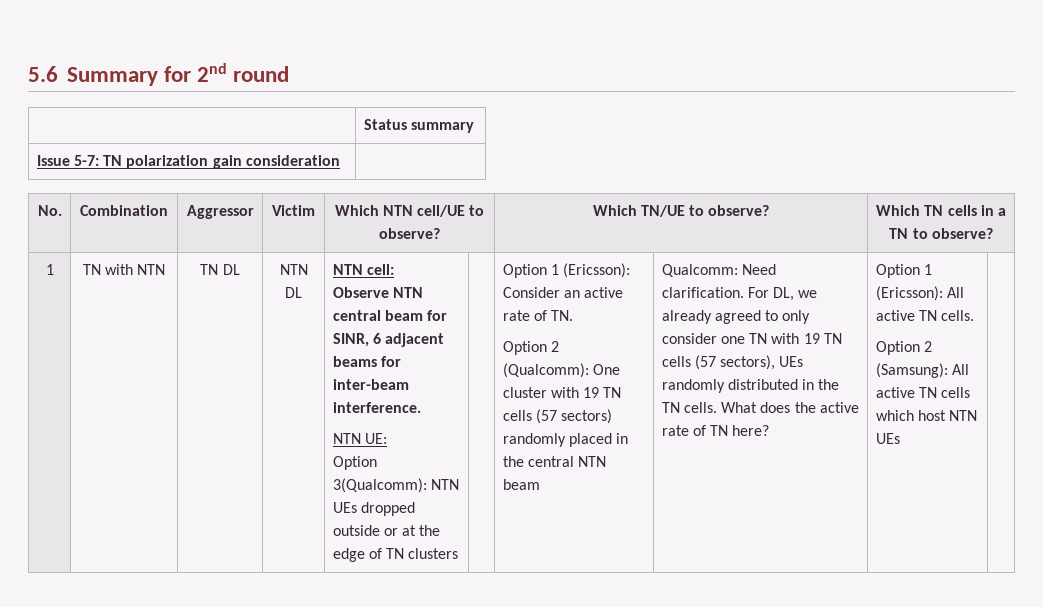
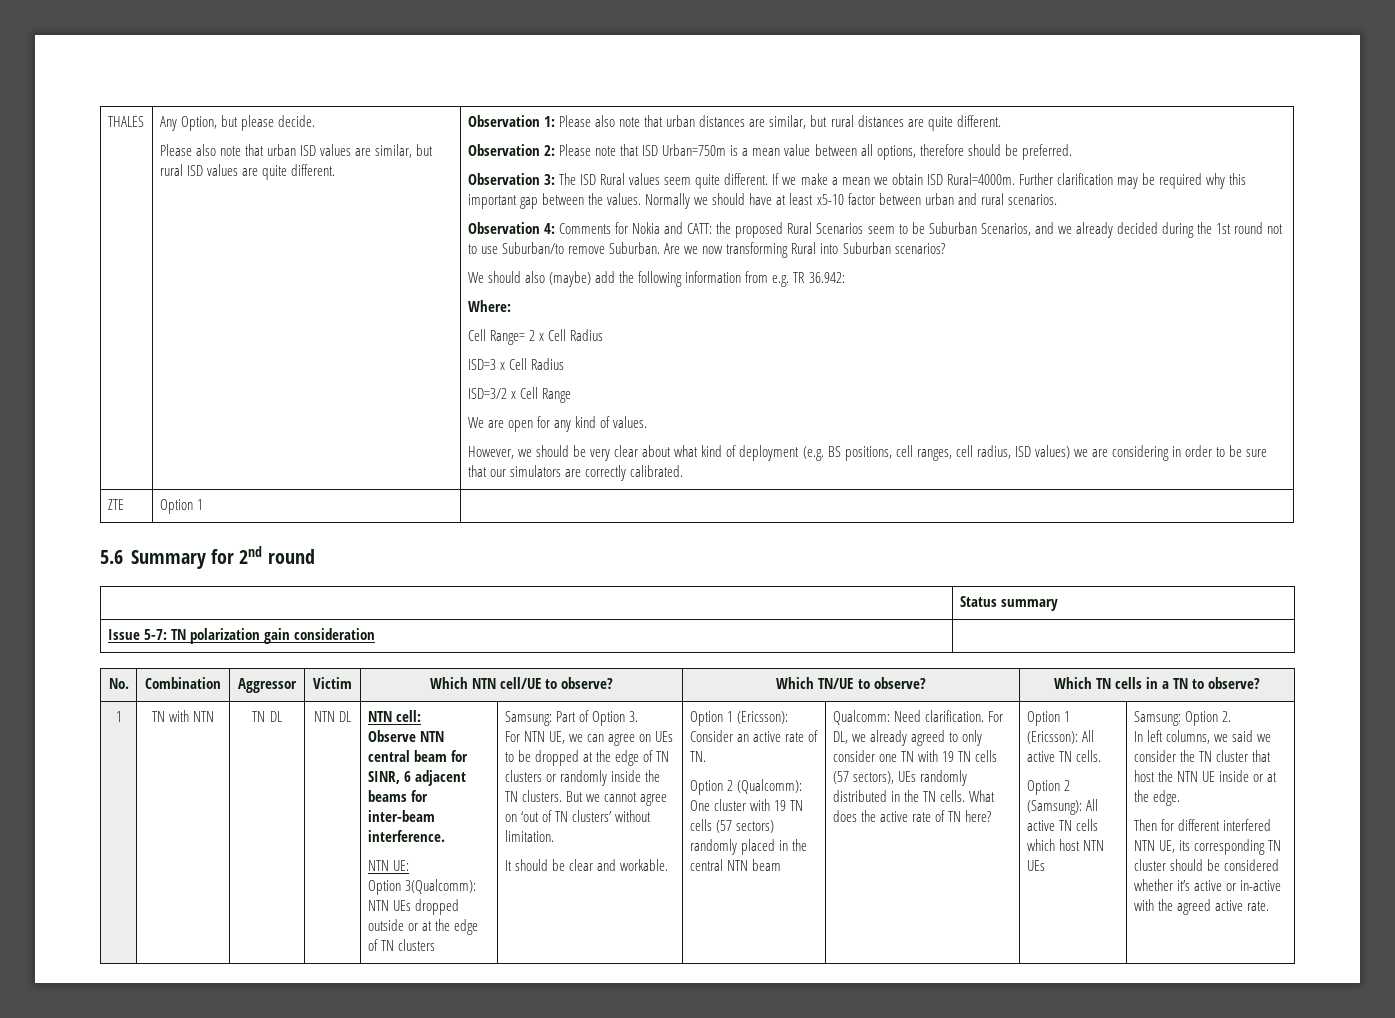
(28, 74) none -> [107,116,144,127] [159,115,316,131] [159,144,434,158] [159,164,336,180] [467,115,1001,131] [467,144,1072,160] [467,173,1247,189] [467,193,1057,209] [467,222,1284,238] [467,242,945,258] [467,271,845,287] [467,300,511,312] [467,329,604,345] [467,358,565,370] [467,387,572,403] [467,416,648,432] [467,445,1268,461] [467,465,684,481] [107,499,124,510] [159,499,204,514] THALES | Any Option, but please decide. // Please also note that urban ISD values are similar, but rural ISD values are quite different. | Observation 1: Please also note that urban distances are similar, but rural distances are quite different. // Observation 2: Please note that ISD Urban=750m is a mean value between all options, therefore should be preferred. // Observation 3: The ISD Rural values seem quite different. If we make a mean we obtain ISD Rural=4000m. Further clarification may be required why this important gap between the values. Normally we should have at least x5-10 factor between urban and rural scenarios. // Observation 4: Comments for Nokia and CATT: the proposed Rural Scenarios seem to be Suburban Scenarios, and we already decided during the 1st round not to use Suburban/to remove Suburban. Are we now transforming Rural into Suburban scenarios? // We should also (maybe) add the following information from e.g. TR 36.942: // Where: // Cell Range= 2 x Cell Radius // ISD=3 x Cell Radius // ISD=3/2 x Cell Range // We are open for any kind of values. // However, we should be very clear about what kind of deployment (e.g. BS positions, cell ranges, cell radius, ISD values) we are considering in order to be sure that our simulators are correctly calibrated. // ZTE | Option 1 | //
(459, 553) none -> [504,710,639,726] [504,731,674,746] [504,750,670,766] [504,770,661,786] [504,790,668,806] [504,810,652,822] [504,830,554,842] [504,859,669,871] Samsung: Part of Option 3. // For NTN UE, we can agree on UEs to be dropped at the edge of TN clusters or randomly inside the TN clusters. But we cannot agree on ‘out of TN clusters’ without limitation. // It should be clear and workable.
(900, 438) none -> [1133,711,1232,726] [1133,730,1272,744] [1133,750,1272,762] [1133,770,1278,782] [1133,790,1181,806] [1133,819,1272,831] [1133,839,1282,855] [1133,859,1280,871] [1133,879,1282,891] [1133,899,1270,915] Samsung: Option 2. // In left columns, we said we consider the TN cluster that host the NTN UE inside or at the edge. // Then for different interfered NTN UE, its corresponding TN cluster should be considered whether it’s active or in-active with the agreed active rate.

